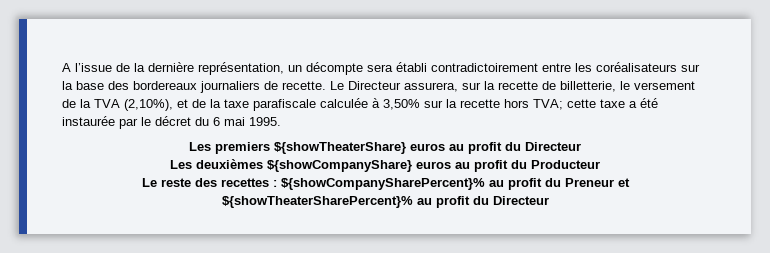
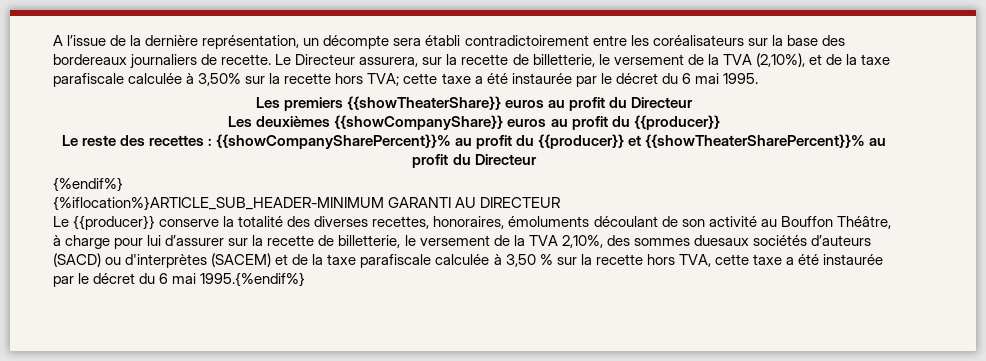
[274,142,406,154] ${showTheaterShare} -> [346,96,501,110] {{showTheaterShare}}
[267,160,600,172] ${showCompanyShare} euros au profit du Producteur -> [334,115,720,130] {{showCompanyShare}} euros au profit du {{producer}}
[280,178,630,190] [221,196,549,208] ${showCompanySharePercent}% au profit du Preneur et ${showTheaterSharePercent}% au profit du Directeur -> [215,134,887,149] [412,154,537,168] [53,177,123,192] [53,196,561,211] [53,215,891,230] [53,235,871,249] [53,253,884,268] [53,272,306,287] {{showCompanySharePercent}}% au profit du {{producer}} et {{showTheaterSharePercent}}% au profit du Directeur // {%endif%} // {%iflocation%}ARTICLE_SUB_HEADER-MINIMUM GARANTI AU DIRECTEUR // Le {{producer}} conserve la totalité des diverses recettes, honoraires, émoluments découlant de son activité au Bouffon Théâtre, à charge pour lui d’assurer sur la recette de billetterie, le versement de la TVA 2,10%, des sommes duesaux sociétés d’auteurs (SACD) ou d'interprètes (SACEM) et de la taxe parafiscale calculée à 3,50 % sur la recette hors TVA, cette taxe a été instaurée par le décret du 6 mai 1995.{%endif%}

